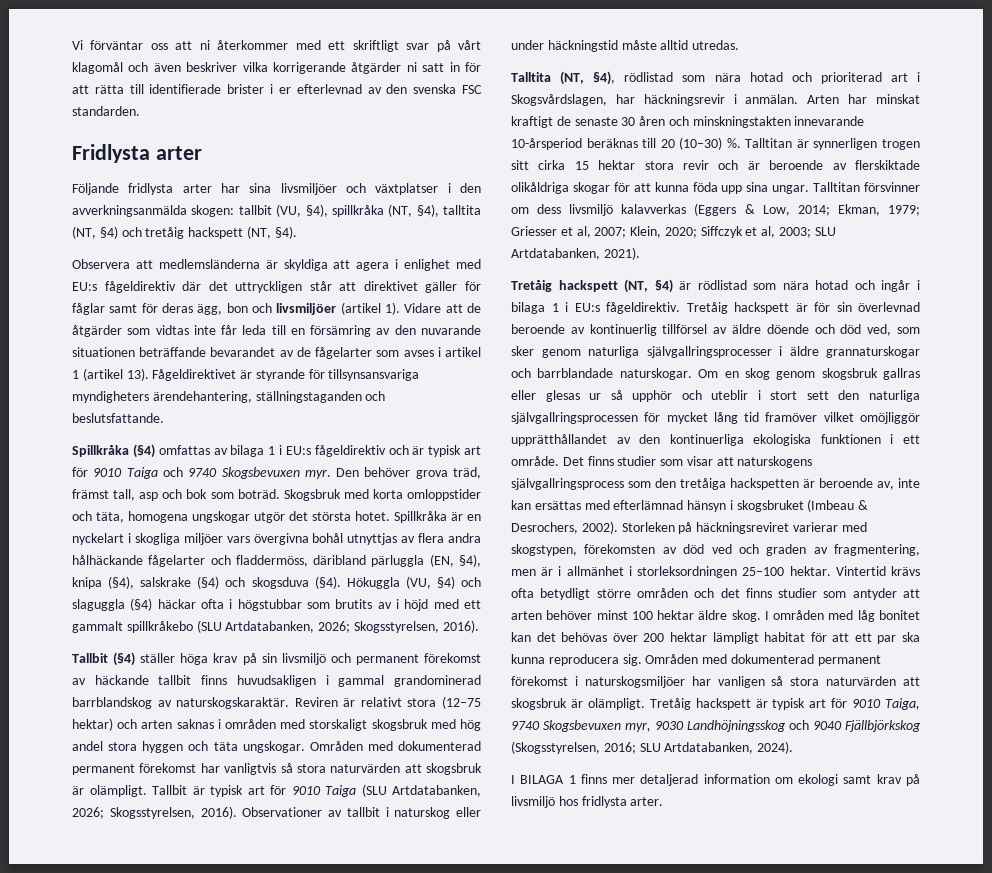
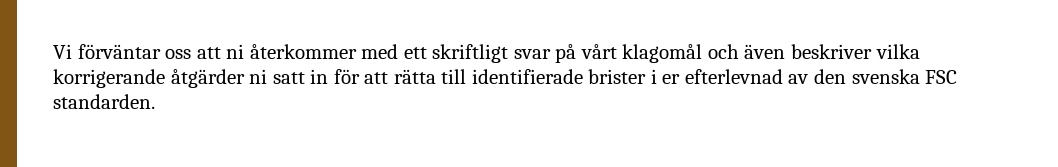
[72,144,202,163] [72,183,481,195] [72,204,481,217] [72,226,297,239] [72,259,482,271] [72,281,481,293] [72,302,481,315] [72,325,481,337] [72,347,482,359] [72,368,420,381] [72,391,386,403] [72,413,164,423] [72,444,481,458] [72,467,482,479] [72,489,481,501] [72,511,481,523] [72,533,481,545] [72,554,481,567] [72,576,482,589] [72,598,481,611] [72,620,479,633] [72,652,482,666] [72,675,482,687] [72,696,481,709] [72,718,481,731] [72,741,481,753] [72,763,482,775] [72,784,481,797] [72,806,481,819] [511,40,740,52] [511,71,920,85] [511,94,921,106] [511,116,865,128] [511,137,920,150] [511,160,920,170] [511,182,920,194] [511,203,920,216] [511,226,836,238] [511,247,640,260] [511,279,921,293] [511,302,920,314] [511,324,921,336] [511,346,920,358] [511,368,920,380] [511,390,921,402] [511,412,920,424] [511,434,920,446] [511,456,813,468] [511,478,920,490] [511,499,869,512] [511,521,867,534] [511,544,920,556] [511,566,920,578] [511,588,920,600] [511,610,920,622] [511,632,920,644] [511,654,881,666] [511,676,920,688] [511,698,920,710] [511,720,921,732] [511,741,794,754] [511,774,920,786] [511,796,664,808] // Fridlysta arter // Följande fridlysta arter har sina livsmiljöer och växtplatser i den avverkningsanmälda skogen: tallbit (VU, §4), spillkråka (NT, §4), talltita (NT, §4) och tretåig hackspett (NT, §4). // Observera att medlemsländerna är skyldiga att agera i enlighet med EU:s fågeldirektiv där det uttryckligen står att direktivet gäller för fåglar samt för deras ägg, bon och livsmiljöer (artikel 1). Vidare att de åtgärder som vidtas inte får leda till en försämring av den nuvarande situationen beträffande bevarandet av de fågelarter som avses i artikel 1 (artikel 13). Fågeldirektivet är styrande för tillsynsansvariga myndigheters ärendehantering, ställningstaganden och beslutsfattande. // Spillkråka (§4) omfattas av bilaga 1 i EU:s fågeldirektiv och är typisk art för 9010 Taiga och 9740 Skogsbevuxen myr. Den behöver grova träd, främst tall, asp och bok som boträd. Skogsbruk med korta omloppstider och täta, homogena ungskogar utgör det största hotet. Spillkråka är en nyckelart i skogliga miljöer vars övergivna bohål utnyttjas av flera andra hålhäckande fågelarter och fladdermöss, däribland pärluggla (EN, §4), knipa (§4), salskrake (§4) och skogsduva (§4). Hökuggla (VU, §4) och slaguggla (§4) häckar ofta i högstubbar som brutits av i höjd med ett gammalt spillkråkebo (SLU Artdatabanken, 2026; Skogsstyrelsen, 2016). // Tallbit (§4) ställer höga krav på sin livsmiljö och permanent förekomst av häckande tallbit finns huvudsakligen i gammal grandominerad barrblandskog av naturskogskaraktär. Reviren är relativt stora (12–75 hektar) och arten saknas i områden med storskaligt skogsbruk med hög andel stora hyggen och täta ungskogar. Områden med dokumenterad permanent förekomst har vanligtvis så stora naturvärden att skogsbruk är olämpligt. Tallbit är typisk art för 9010 Taiga (SLU Artdatabanken, 2026; Skogsstyrelsen, 2016). Observationer av tallbit i naturskog eller under häckningstid måste alltid utredas. // Talltita (NT, §4), rödlistad som nära hotad och prioriterad art i Skogsvårdslagen, har häckningsrevir i anmälan. Arten har minskat kraftigt de senaste 30 åren och minskningstakten innevarande 10-årsperiod beräknas till 20 (10–30) %. Talltitan är synnerligen trogen sitt cirka 15 hektar stora revir och är beroende av flerskiktade olikåldriga skogar för att kunna föda upp sina ungar. Talltitan försvinner om dess livsmiljö kalavverkas (Eggers & Low, 2014; Ekman, 1979; Griesser et al, 2007; Klein, 2020; Siffczyk et al, 2003; SLU Artdatabanken, 2021). // Tretåig hackspett (NT, §4) är rödlistad som nära hotad och ingår i bilaga 1 i EU:s fågeldirektiv. Tretåig hackspett är för sin överlevnad beroende av kontinuerlig tillförsel av äldre döende och död ved, som sker genom naturliga självgallringsprocesser i äldre grannaturskogar och barrblandade naturskogar. Om en skog genom skogsbruk gallras eller glesas ur så upphör och uteblir i stort sett den naturliga självgallringsprocessen för mycket lång tid framöver vilket omöjliggör upprätthållandet av den kontinuerliga ekologiska funktionen i ett område. Det finns studier som visar att naturskogens självgallringsprocess som den tretåiga hackspetten är beroende av, inte kan ersättas med efterlämnad hänsyn i skogsbruket (Imbeau & Desrochers, 2002). Storleken på häckningsreviret varierar med skogstypen, förekomsten av död ved och graden av fragmentering, men är i allmänhet i storleksordningen 25–100 hektar. Vintertid krävs ofta betydligt större områden och det finns studier som antyder att arten behöver minst 100 hektar äldre skog. I områden med låg bonitet kan det behövas över 200 hektar lämpligt habitat för att ett par ska kunna reproducera sig. Områden med dokumenterad permanent förekomst i naturskogsmiljöer har vanligen så stora naturvärden att skogsbruk är olämpligt. Tretåig hackspett är typisk art för 9010 Taiga, 9740 Skogsbevuxen myr, 9030 Landhöjningsskog och 9040 Fjällbjörkskog (Skogsstyrelsen, 2016; SLU Artdatabanken, 2024). // I BILAGA 1 finns mer detaljerad information om ekologi samt krav på livsmiljö hos fridlysta arter. -> (155, 101) none

